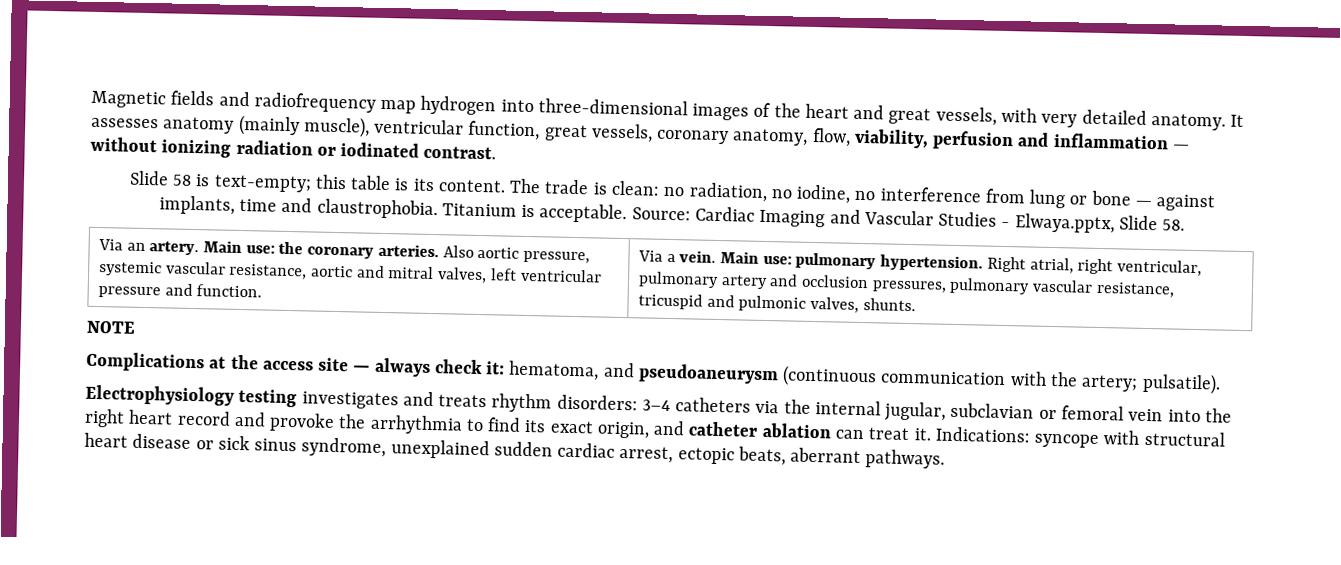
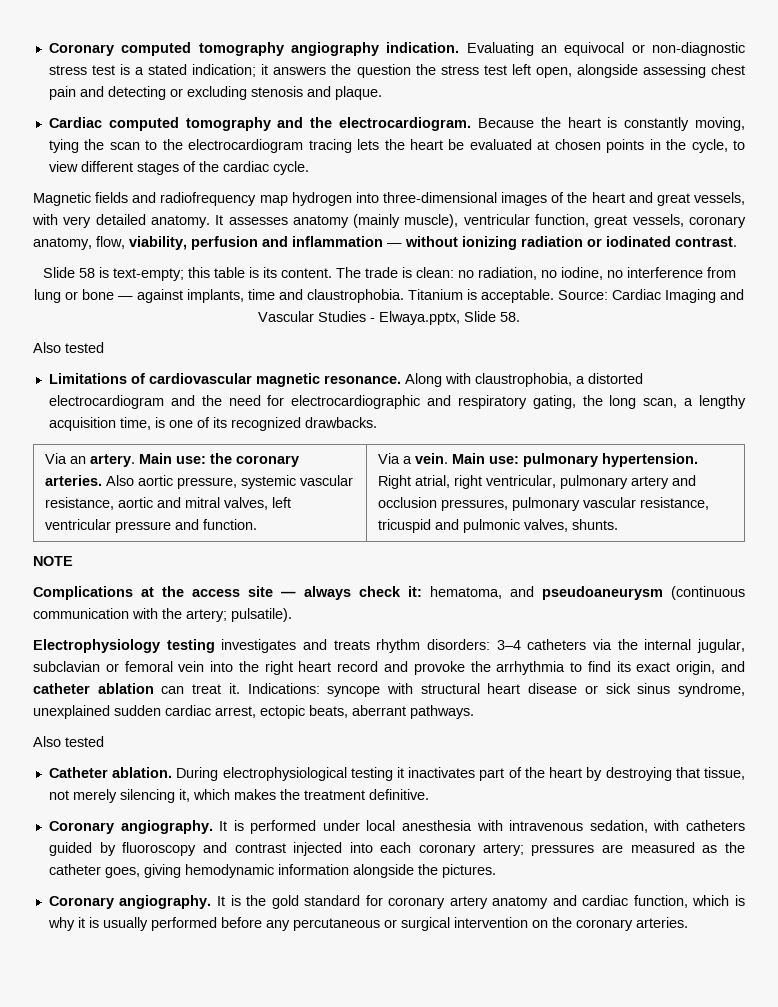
(91, 99) none -> [48,42,745,56] [48,64,745,78] [48,86,382,100] [48,117,746,131] [48,139,745,153] [48,161,309,175] Coronary computed tomography angiography indication. Evaluating an equivocal or non-diagnostic stress test is a stated indication; it answers the question the stress test left open, alongside assessing chest pain and detecting or excluding stenosis and plaque. // Cardiac computed tomography and the electrocardiogram. Because the heart is constantly moving, tying the scan to the electrocardiogram tracing lets the heart be evaluated at chosen points in the cycle, to view different stages of the cardiac cycle. //
(1186, 225) none -> [33,342,104,353] [48,373,643,387] [48,395,747,409] [48,417,377,431] // Also tested // Limitations of cardiovascular magnetic resonance. Along with claustrophobia, a distorted electrocardiogram and the need for electrocardiographic and respiratory gating, the long scan, a lengthy acquisition time, is one of its recognized drawbacks.
(946, 459) none -> [33,736,104,747] [48,767,746,781] [48,789,429,803] [48,820,745,834] [48,842,745,856] [48,864,496,878] [48,895,745,909] [47,917,688,931] // Also tested // Catheter ablation. During electrophysiological testing it inactivates part of the heart by destroying that tissue, not merely silencing it, which makes the treatment definitive. // Coronary angiography. It is performed under local anesthesia with intravenous sedation, with catheters guided by fluoroscopy and contrast injected into each coronary artery; pressures are measured as the catheter goes, giving hemodynamic information alongside the pictures. // Coronary angiography. It is the gold standard for coronary artery anatomy and cardiac function, which is why it is usually performed before any percutaneous or surgical intervention on the coronary arteries.

